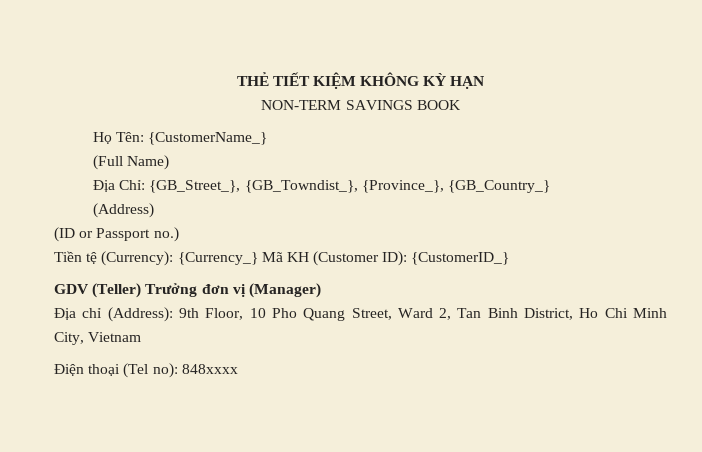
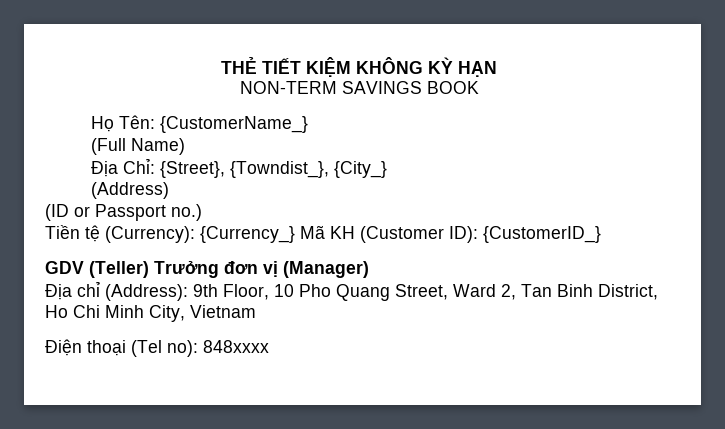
[149,180,550,193] {GB_Street_}, {GB_Towndist_}, {Province_}, {GB_Country_} -> [159,161,387,178] {Street}, {Towndist_}, {City_}

